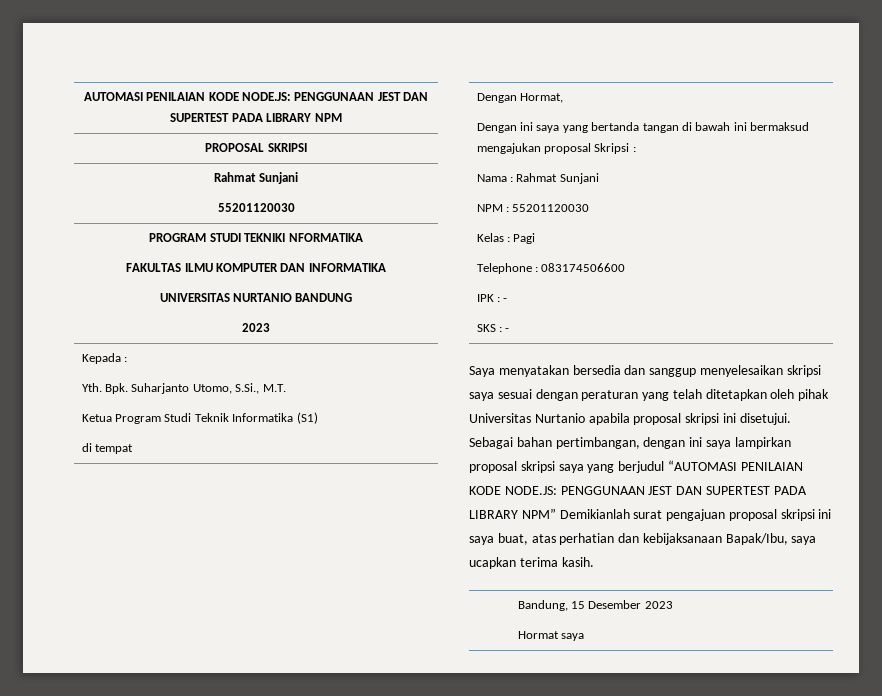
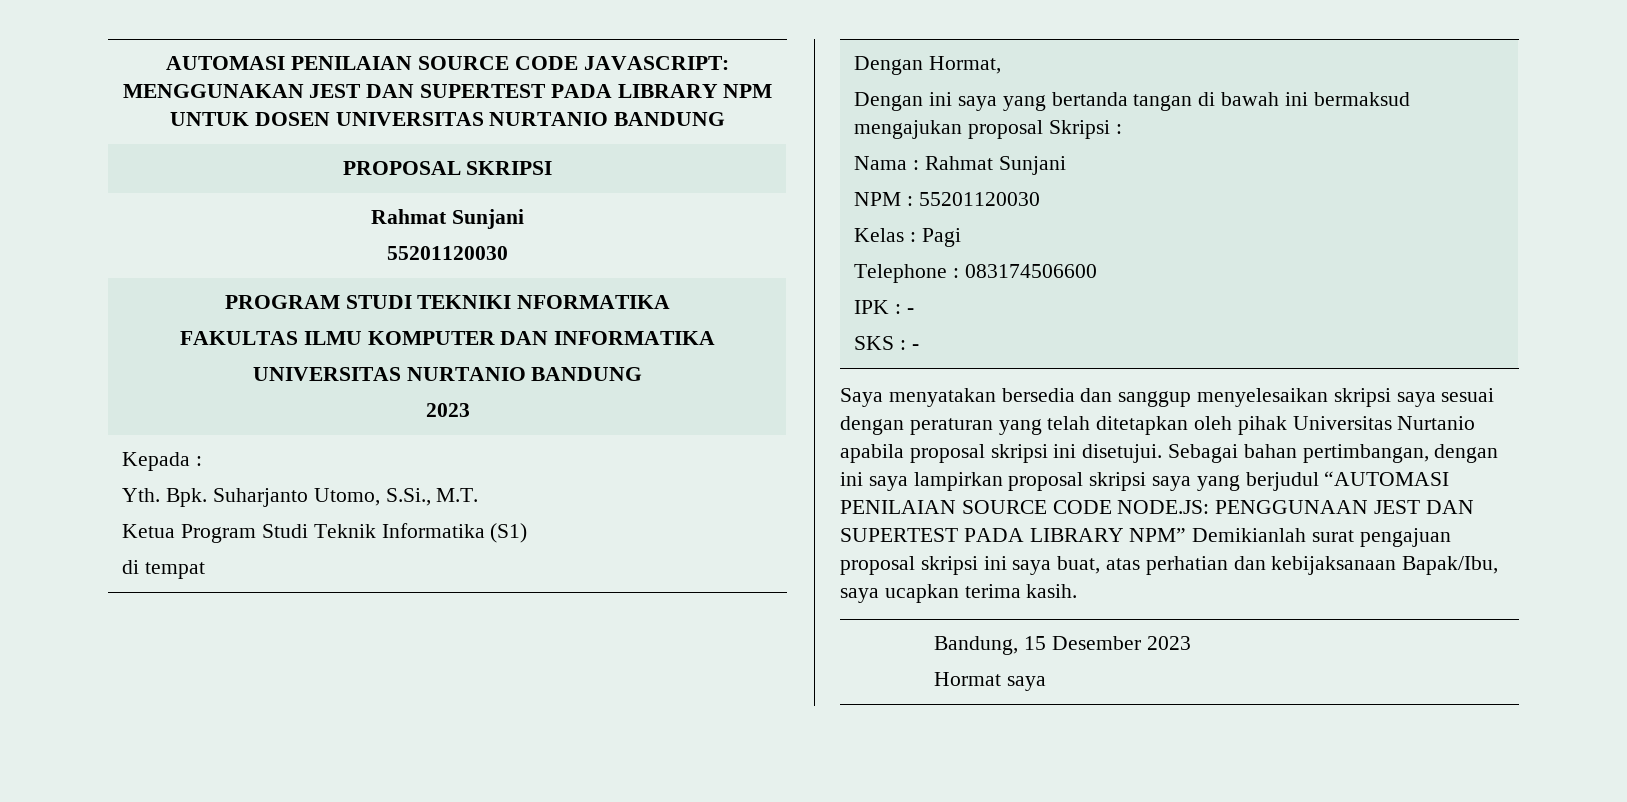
[208,92,375,101] KODE NODE.JS: PENGGUNAAN -> [418,56,729,70] [122,84,304,98] SOURCE CODE JAVASCRIPT: MENGGUNAKAN
(342, 117) none -> [169,112,726,126] UNTUK DOSEN UNIVERSITAS NURTANIO BANDUNG
[469,486,501,495] KODE -> [961,500,1112,514] SOURCE CODE

